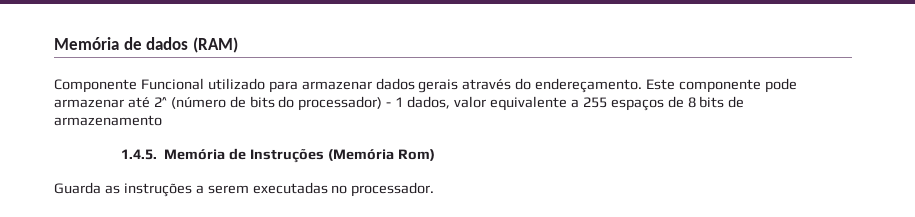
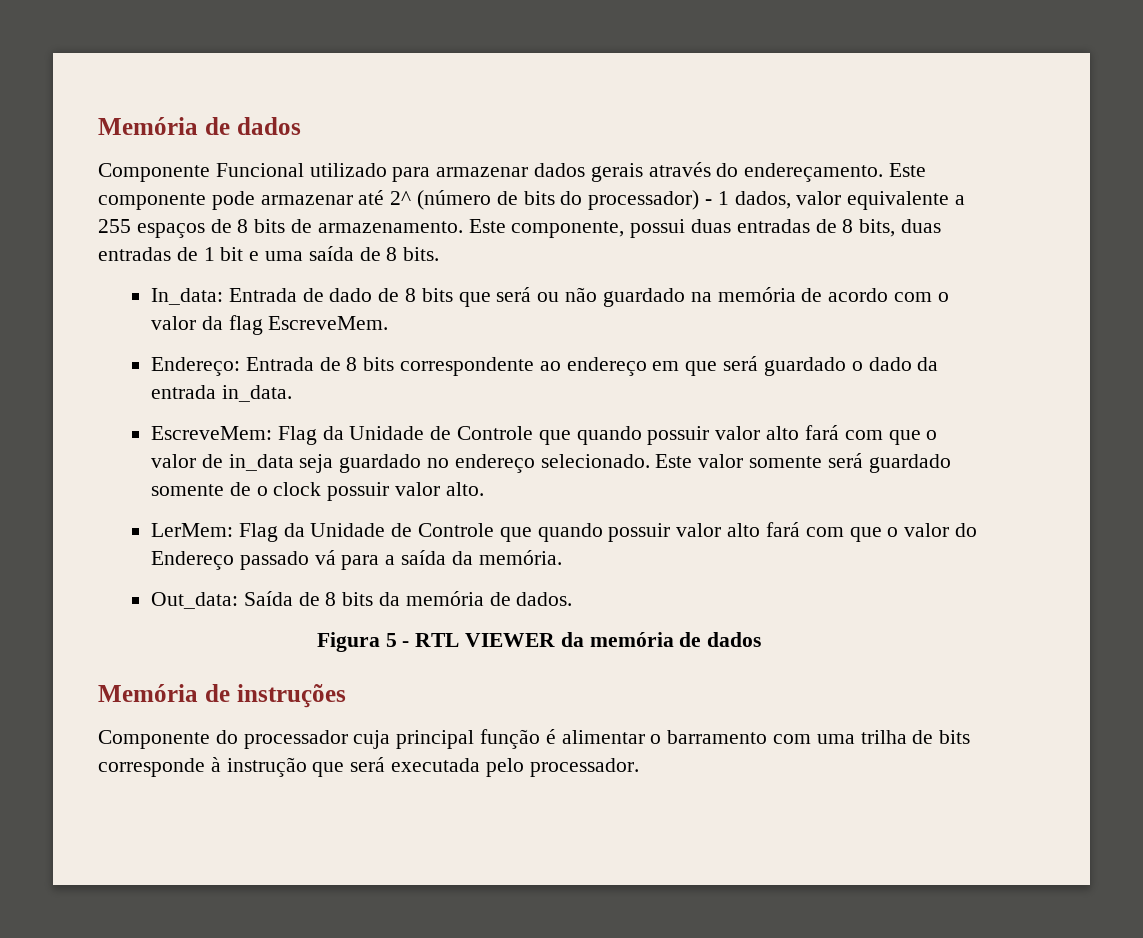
[192,37,238,53] (RAM) -> (301, 126) none
[54,115,162,126] [120,148,435,163] [54,182,348,197] armazenamento // 1.4.5. Memória de Instruções (Memória Rom) // Guarda as instruções a serem executadas no -> [317,219,942,238] [98,246,440,261] [151,287,949,307] [151,315,389,335] [151,356,939,376] [151,385,292,402] [151,425,938,445] [151,453,951,473] [151,482,484,501] [151,522,977,542] [151,550,562,570] [151,591,573,609] [316,632,762,652] [98,684,346,708] [98,729,971,749] [98,757,524,777] armazenamento. Este componente, possui duas entradas de 8 bits, duas entradas de 1 bit e uma saída de 8 bits. // In_data: Entrada de dado de 8 bits que será ou não guardado na memória de acordo com o valor da flag EscreveMem. // Endereço: Entrada de 8 bits correspondente ao endereço em que será guardado o dado da entrada in_data. // EscreveMem: Flag da Unidade de Controle que quando possuir valor alto fará com que o valor de in_data seja guardado no endereço selecionado. Este valor somente será guardado somente de o clock possuir valor alto. // LerMem: Flag da Unidade de Controle que quando possuir valor alto fará com que o valor do Endereço passado vá para a saída da memória. // Out_data: Saída de 8 bits da memória de dados. // Figura 5 - RTL VIEWER da memória de dados // Memória de instruções // Componente do processador cuja principal função é alimentar o barramento com uma trilha de bits corresponde à instrução que será executada pelo

